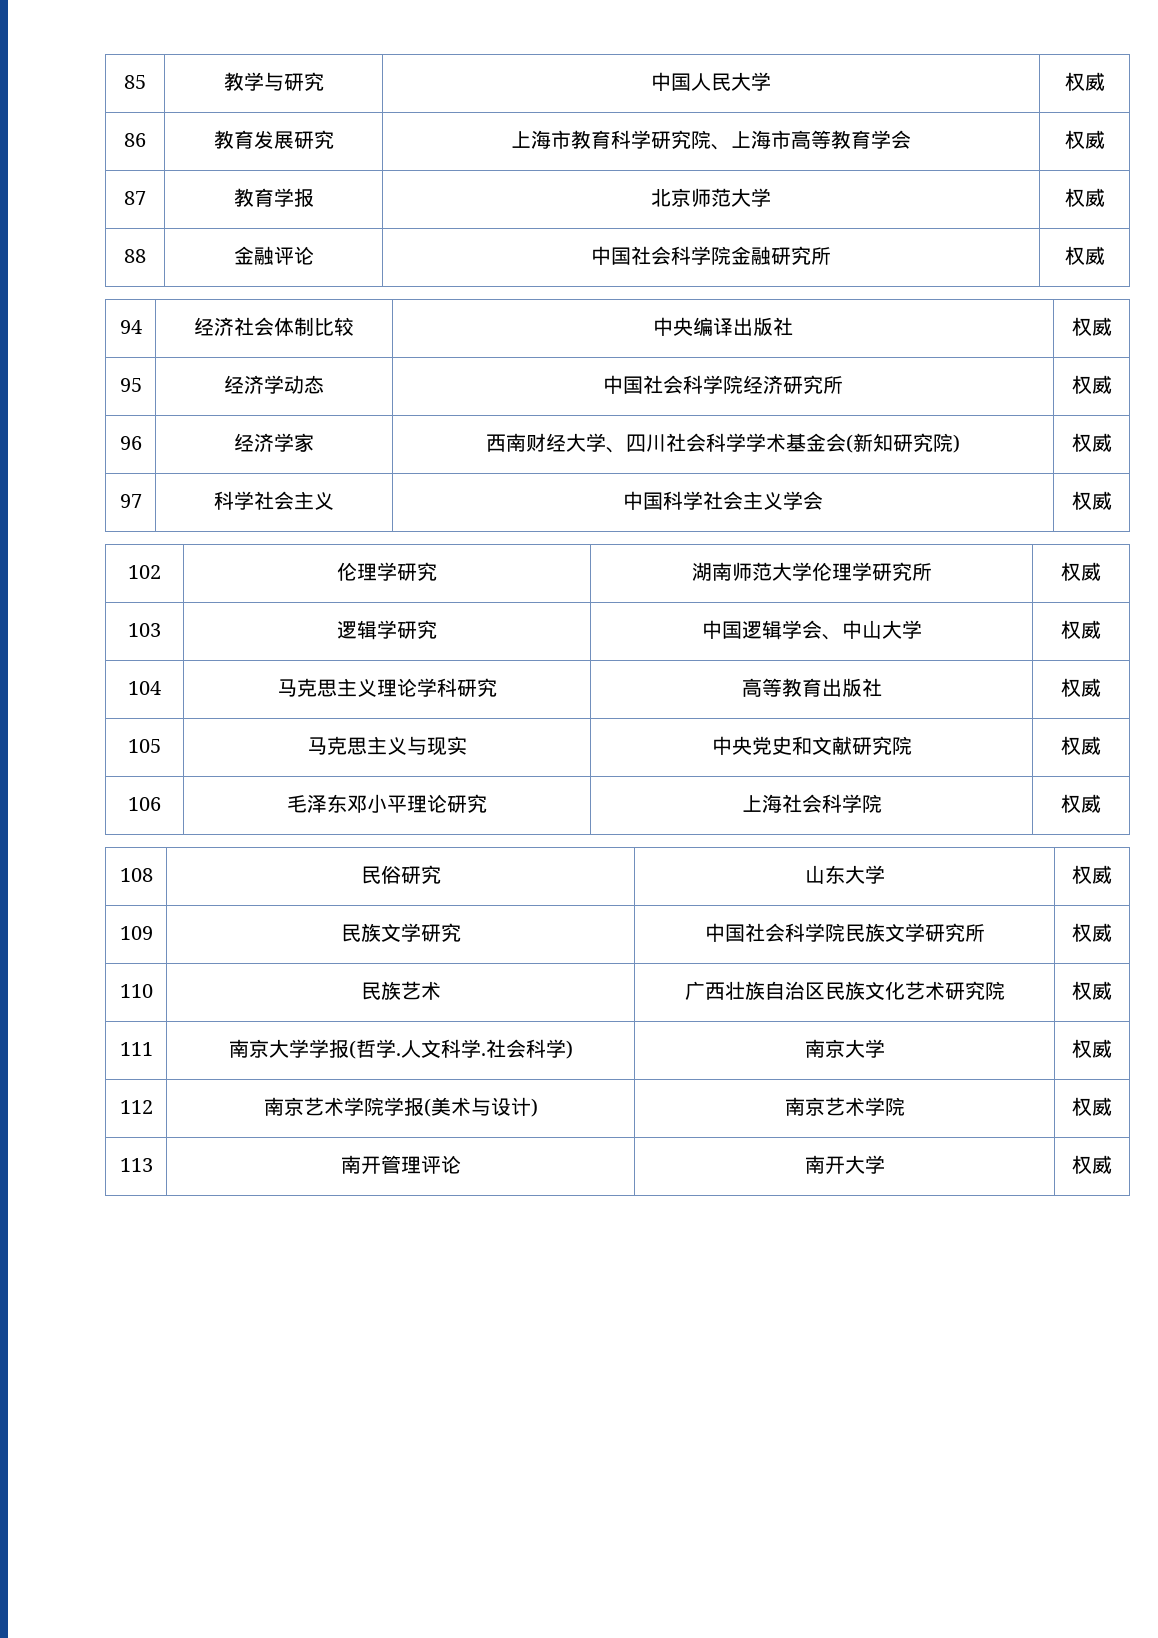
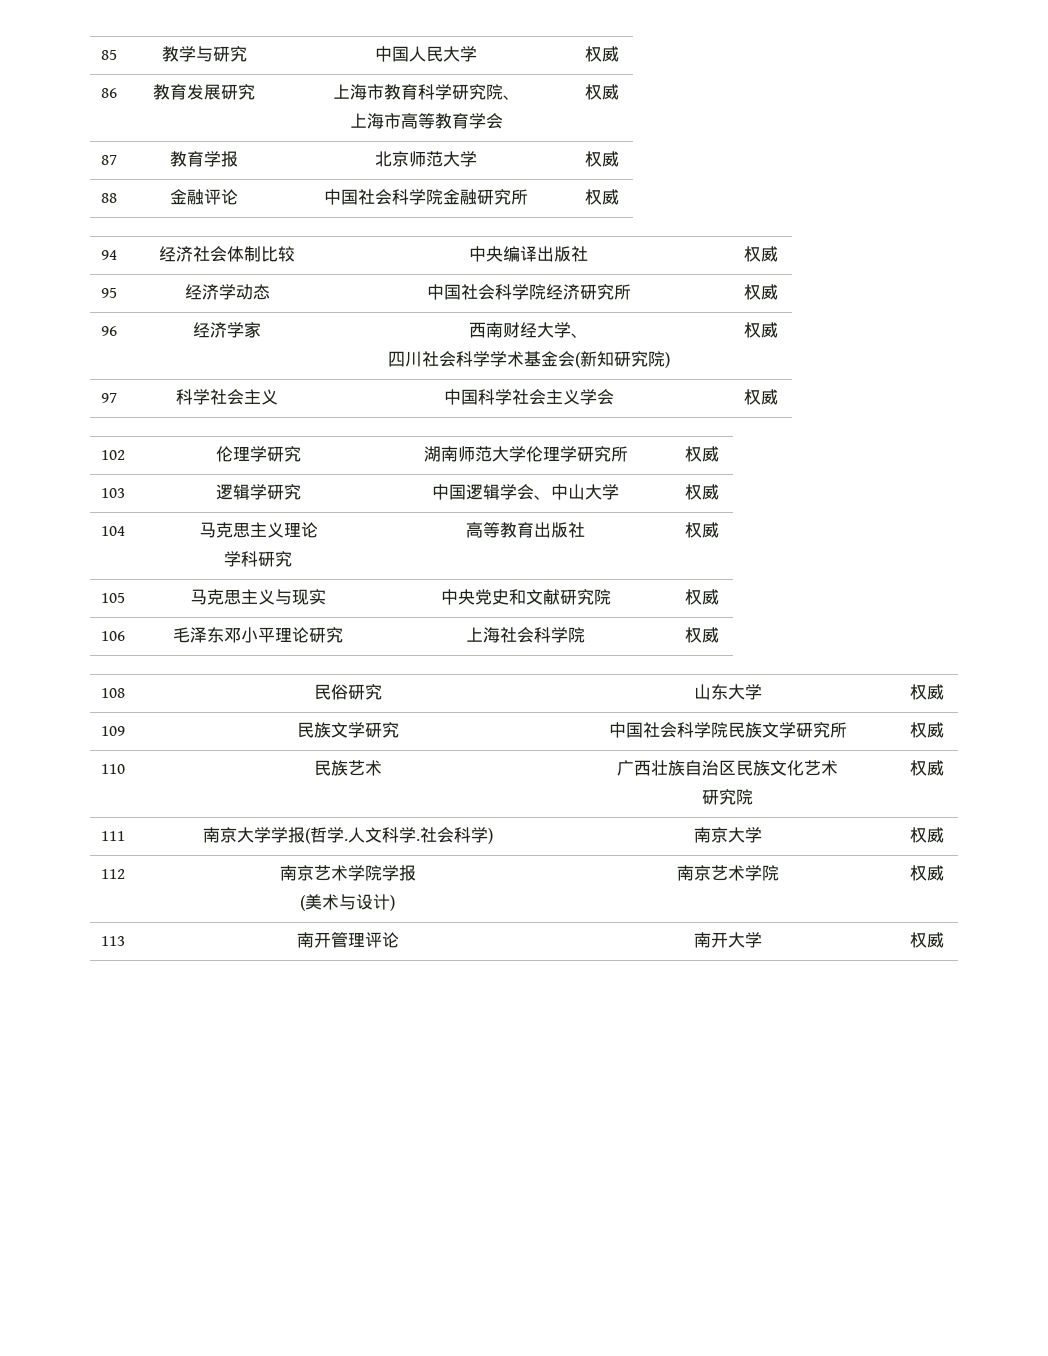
(731, 147) none -> (520, 97) //
(626, 450) none -> (588, 335) //
(417, 687) none -> (318, 530) //
(945, 990) none -> (838, 768) //
(424, 1106) none -> (416, 873) //

